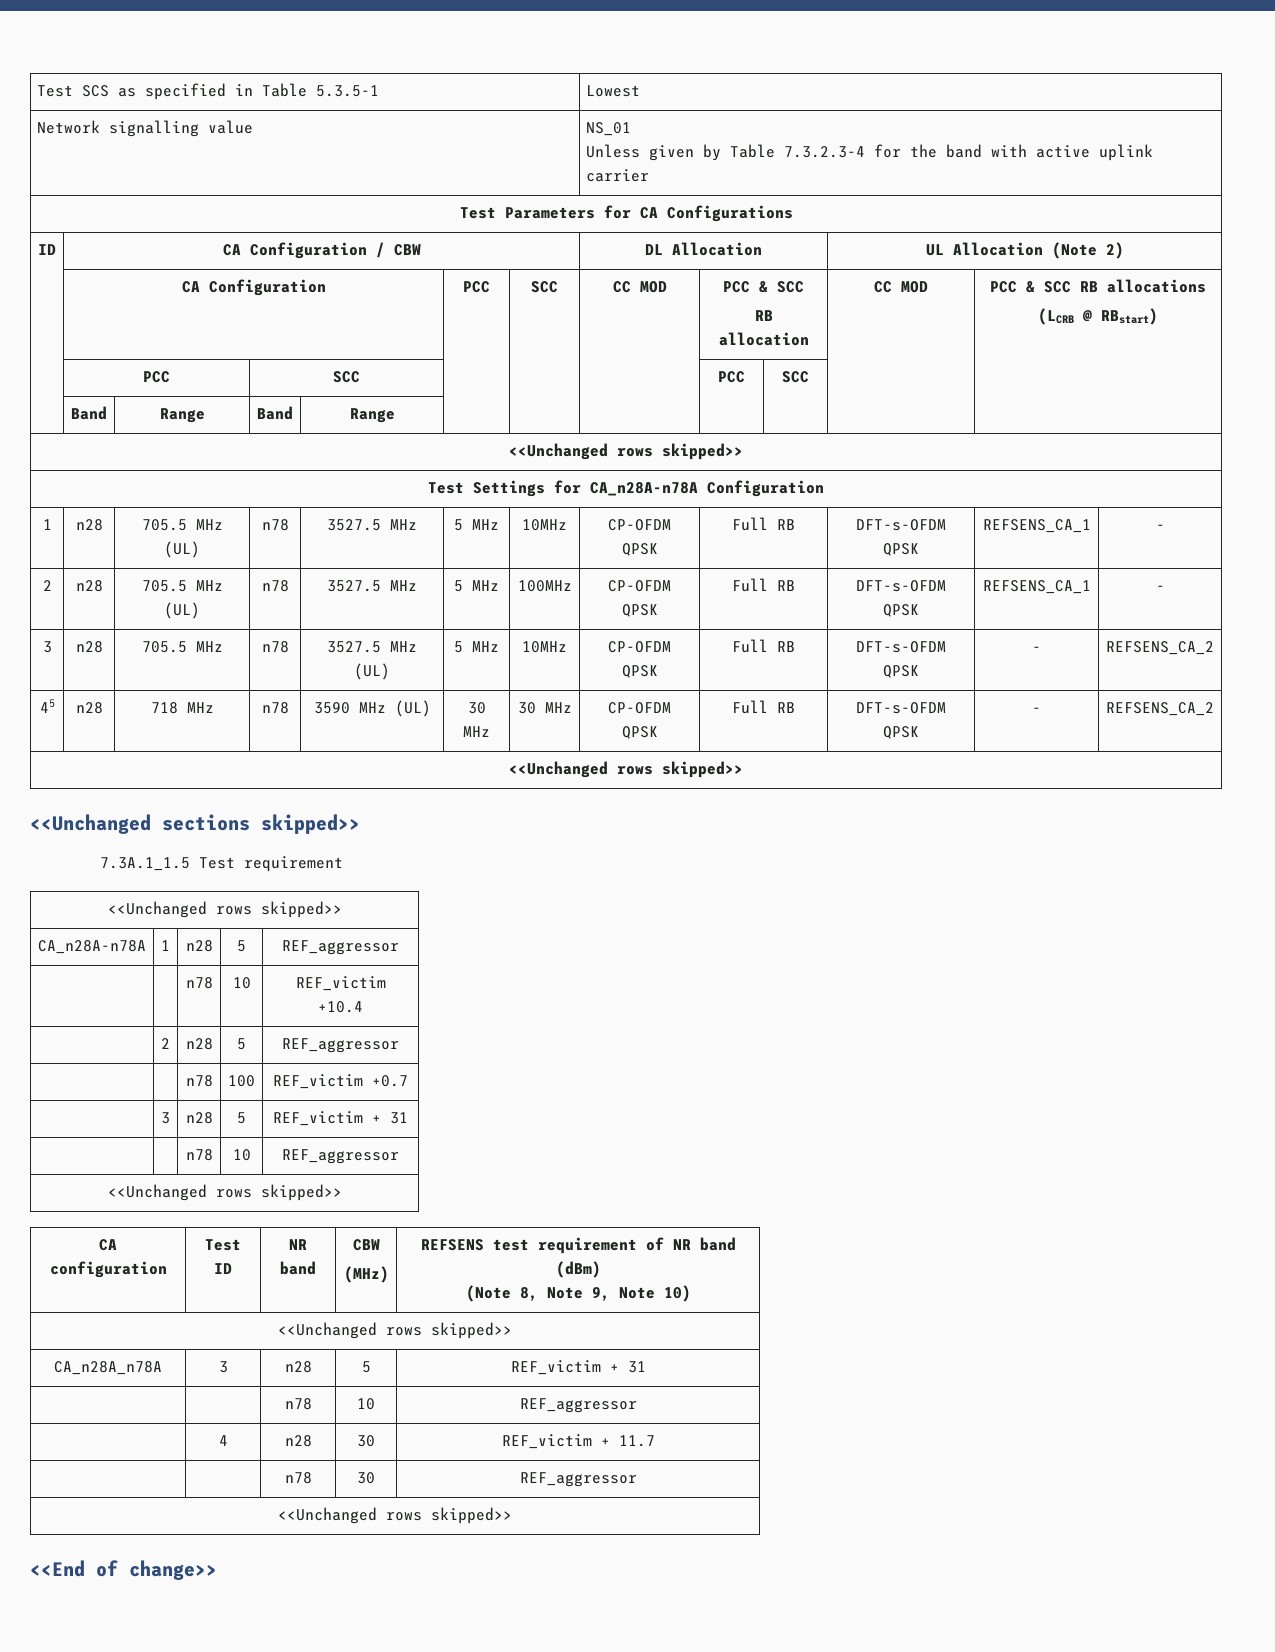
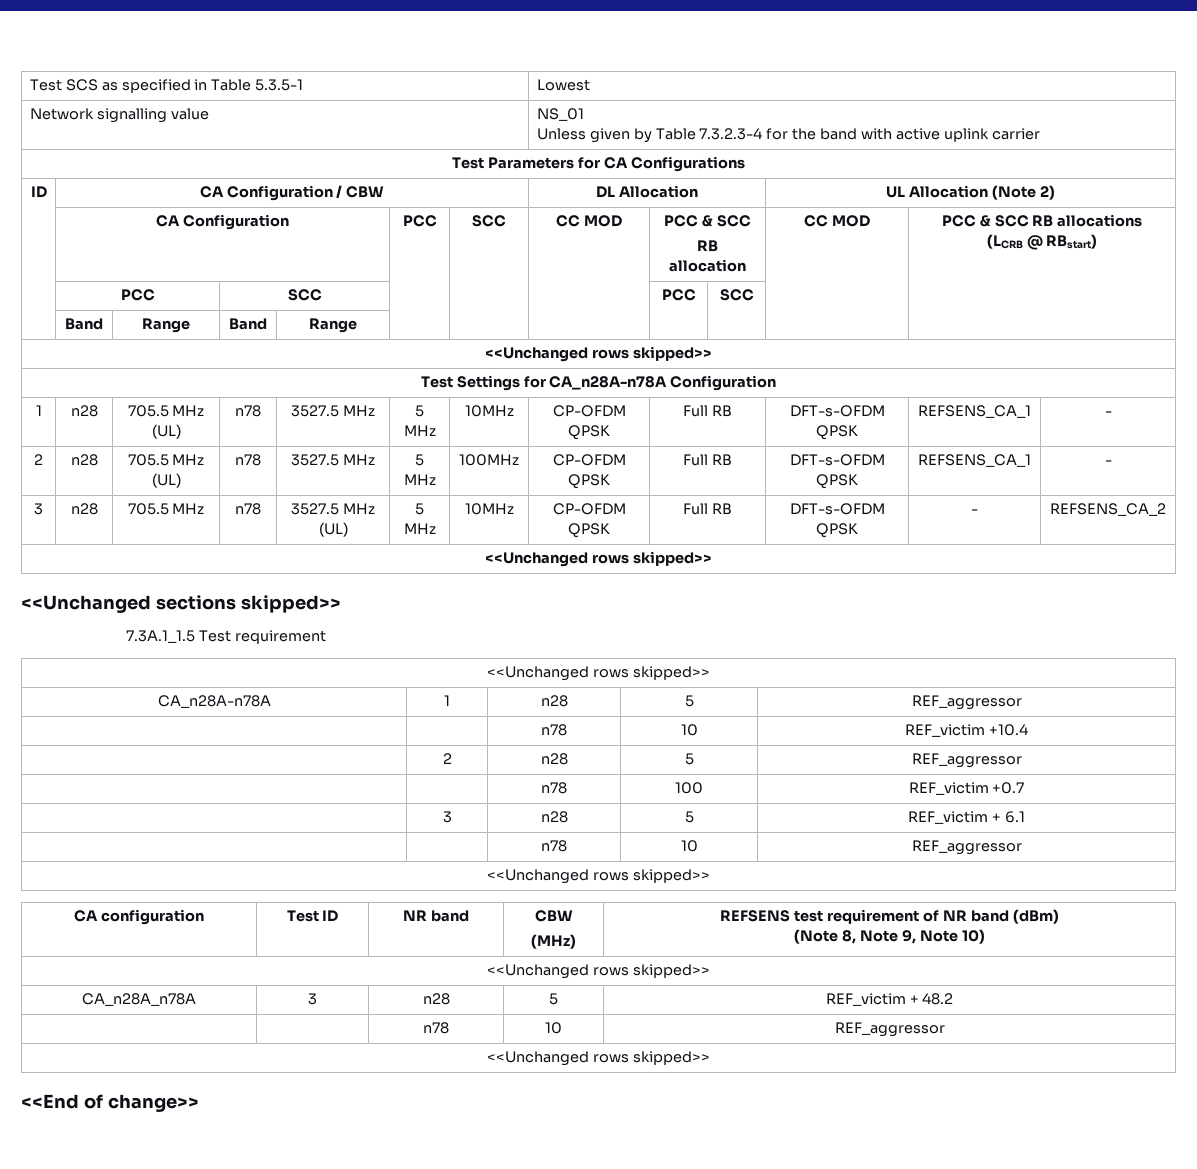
[39,699,55,713] [75,702,103,714] [150,702,214,714] [261,702,289,714] [313,700,431,717] [467,702,486,714] [463,726,490,737] [517,702,572,714] [608,702,671,714] [621,726,658,739] [732,700,795,714] [856,702,946,714] [883,726,919,739] [1032,707,1041,713] [1106,702,1214,716] // 45 | n28 | 718 MHz | n78 | 3590 MHz (UL) | 30 MHz | 30 MHz | CP-OFDM QPSK | Full RB | DFT-s-OFDM QPSK | - | REFSENS_CA_2 -> (1166, 509) none
[390,1112,408,1124] 31 -> [1004,811,1025,823] 6.1
[627,1361,646,1373] [284,1398,312,1410] [357,1398,375,1410] [519,1398,637,1413] [218,1435,228,1446] [284,1435,312,1447] [357,1435,375,1447] [501,1434,655,1449] [284,1472,312,1484] [357,1472,375,1484] [519,1472,637,1487] 31 // | | n78 | 10 | REF_aggressor // | 4 | n28 | 30 | REF_victim + 11.7 // | | n78 | 30 | REF_aggressor -> [922,993,954,1005] [423,1022,449,1034] [545,1022,562,1034] [834,1022,945,1037] 48.2 // | | n78 | 10 | REF_aggressor

